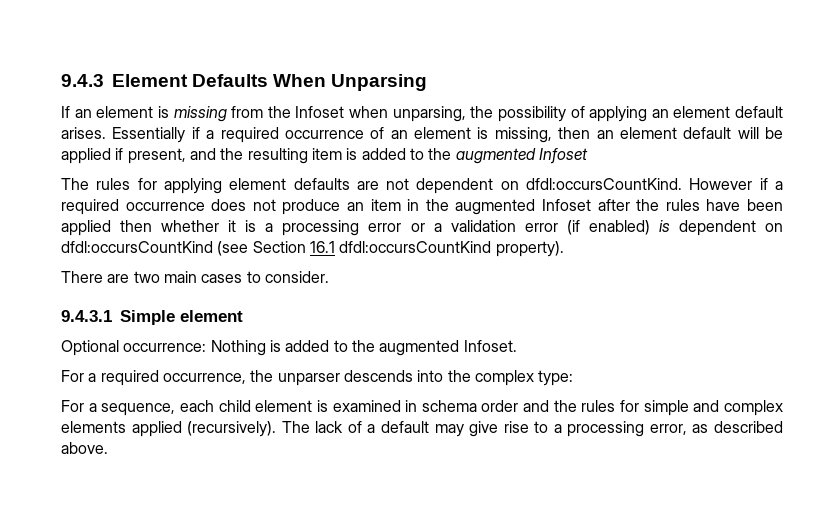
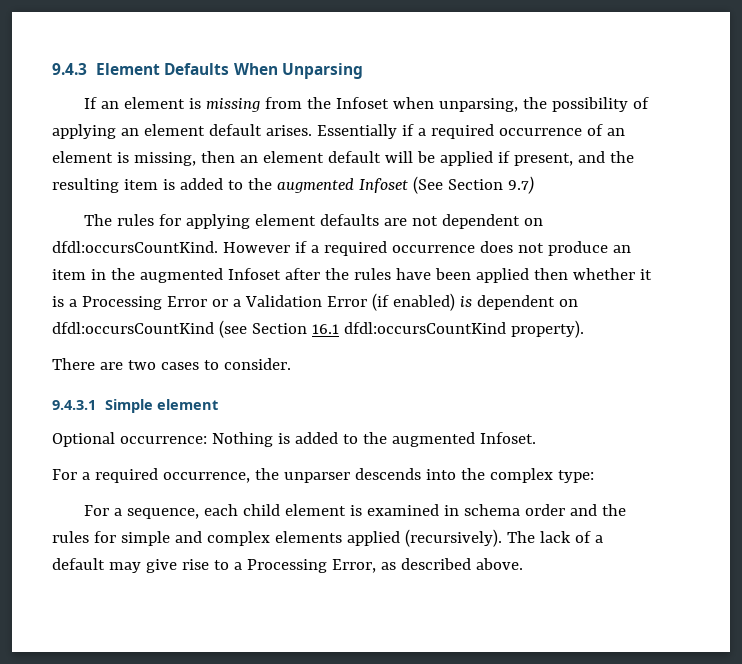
(588, 156) none -> [412,176,534,194] (See Section 9.7)
[282,220,558,236] processing error or a validation error -> [81,295,367,310] Processing Error or a Validation Error
[163,271,197,283] main -> (156, 365) none
[567,421,687,437] processing error, -> [246,559,376,573] Processing Error,

